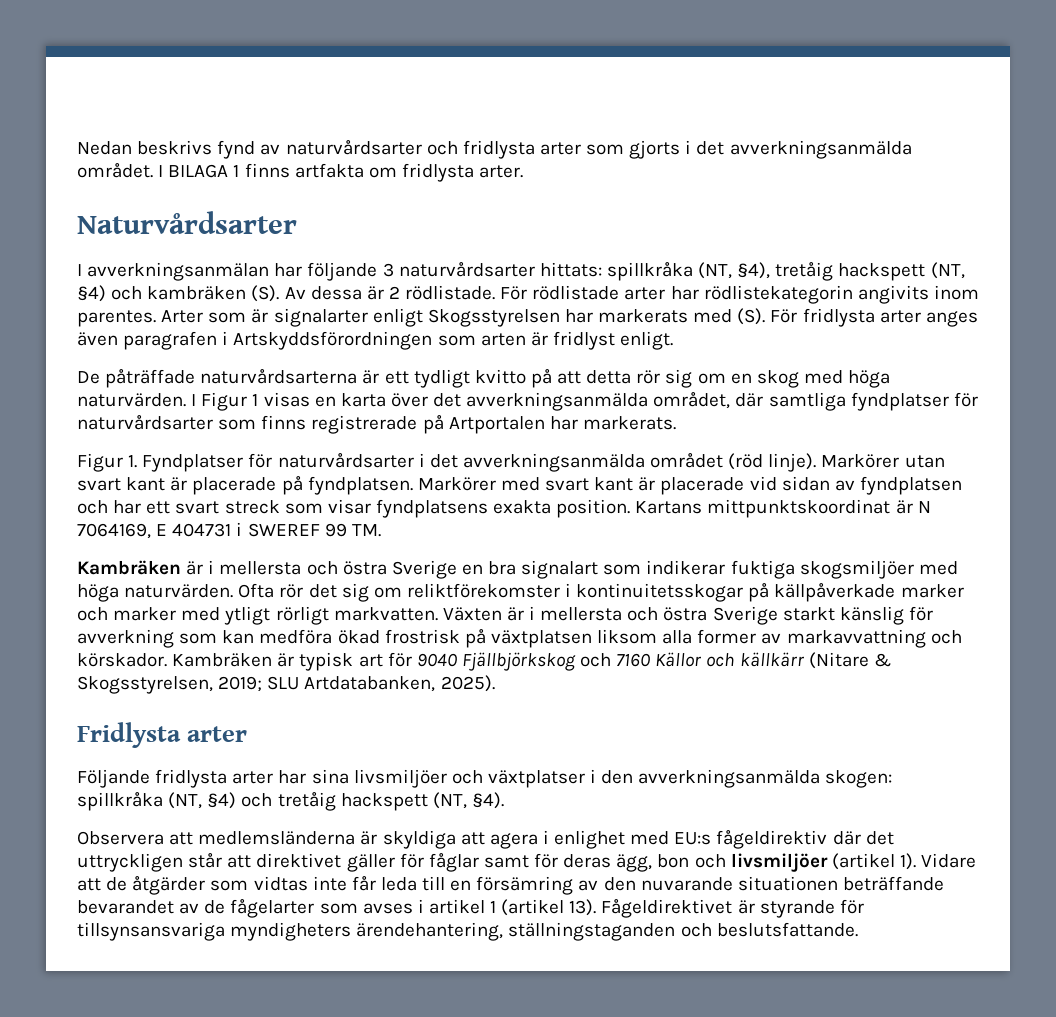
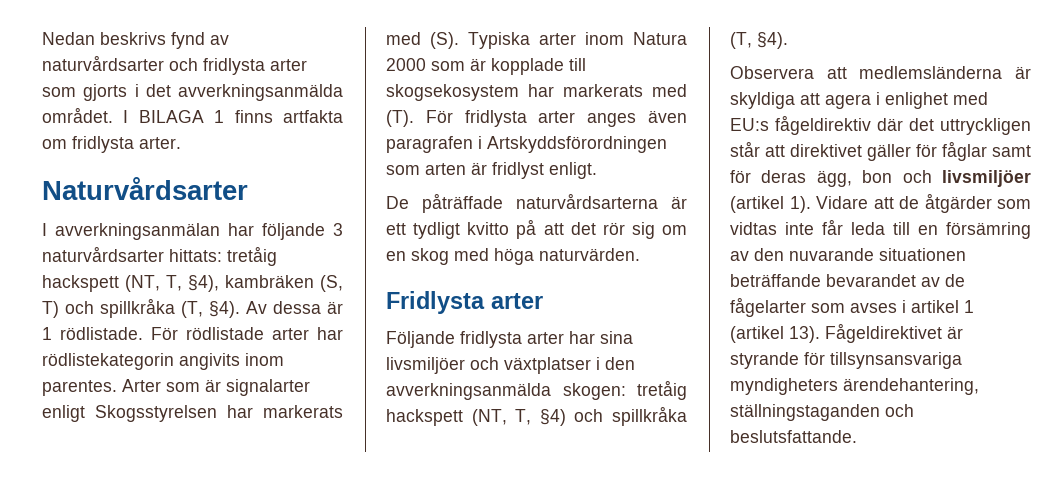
[606,262,965,281] [77,285,280,302] spillkråka (NT, §4), tretåig hackspett (NT, §4) och kambräken (S). -> [227,246,277,266] [42,275,343,292] [42,298,240,318] tretåig hackspett (NT, T, §4), kambräken (S, T) och spillkråka (T, §4).
[388,286,400,299] 2 -> [42,327,52,340] 1
(766, 316) none -> [468,32,687,49] [386,58,586,75] [386,84,687,101] [386,110,414,127] Typiska arter inom Natura 2000 som är kopplade till skogsekosystem har markerats med (T).
[586,370,632,384] detta -> [570,222,596,235] det
[191,392,978,411] [77,415,676,434] [77,453,945,472] [77,476,962,495] [77,499,931,518] [77,522,381,539] [77,560,958,579] [77,583,964,602] [77,606,933,625] [77,629,962,648] [77,652,891,671] [77,675,495,694] I Figur 1 visas en karta över det avverkningsanmälda området, där samtliga fyndplatser för naturvårdsarter som finns registrerade på Artportalen har markerats. // Figur 1. Fyndplatser för naturvårdsarter i det avverkningsanmälda området (röd linje). Markörer utan svart kant är placerade på fyndplatsen. Markörer med svart kant är placerade vid sidan av fyndplatsen och har ett svart streck som visar fyndplatsens exakta position. Kartans mittpunktskoordinat är N 7064169, E 404731 i SWEREF 99 TM. // Kambräken är i mellersta och östra Sverige en bra signalart som indikerar fuktiga skogsmiljöer med höga naturvärden. Ofta rör det sig om reliktförekomster i kontinuitetsskogar på källpåverkade marker och marker med ytligt rörligt markvatten. Växten är i mellersta och östra Sverige starkt känslig för avverkning som kan medföra ökad frostrisk på växtplatsen liksom alla former av markavvattning och körskador. Kambräken är typisk art för 9040 Fjällbjörkskog och 7160 Källor och källkärr (Nitare & Skogsstyrelsen, 2019; SLU Artdatabanken, 2025). -> (640, 254) none
[77,792,467,811] spillkråka (NT, §4) och tretåig hackspett (NT, -> [637,380,687,400] [386,406,687,426] [730,32,752,49] tretåig hackspett (NT, T, §4) och spillkråka (T,

